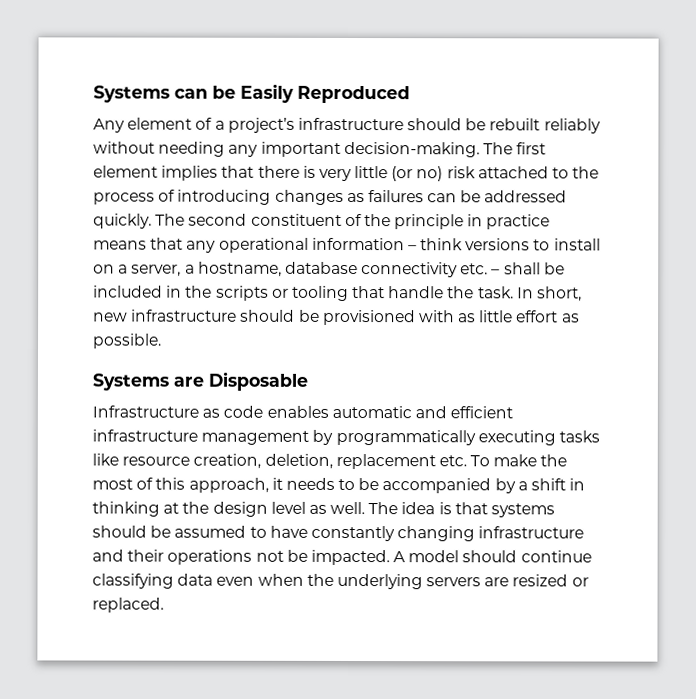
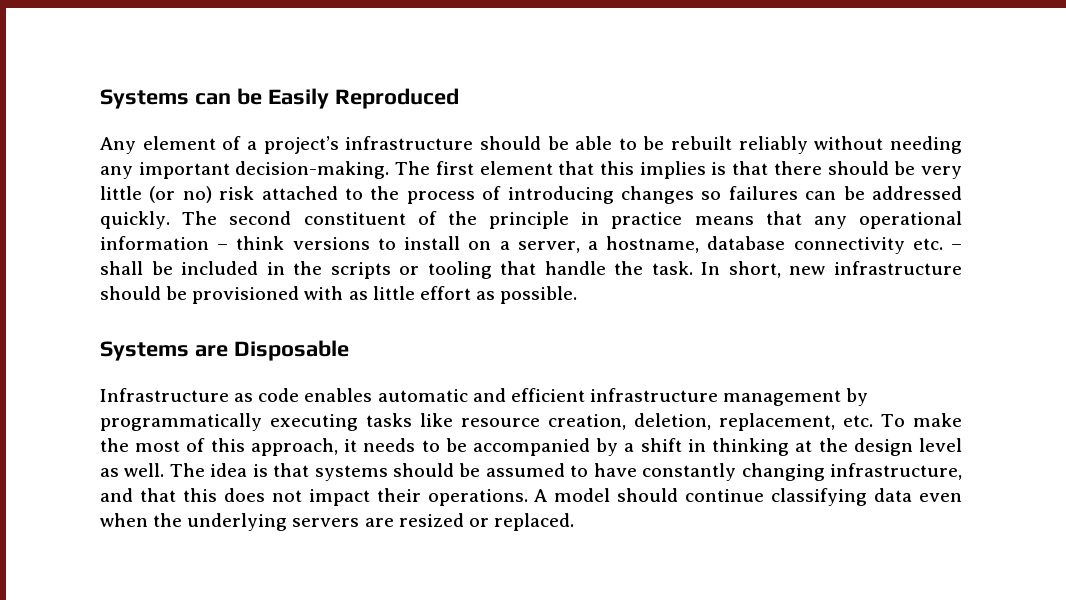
(487, 124) none -> [575,136,665,150] able to be
[161,165,316,181] implies that there is -> [558,161,916,179] that this implies is that there should be
[346,192,365,203] as -> [701,191,722,200] so
[335,453,436,470] replacement -> [719,413,836,431] replacement,
[478,526,585,539] [92,549,390,566] infrastructure and their operations not be impacted. -> [830,463,963,480] [100,488,528,506] infrastructure, and that this does not impact their operations.

